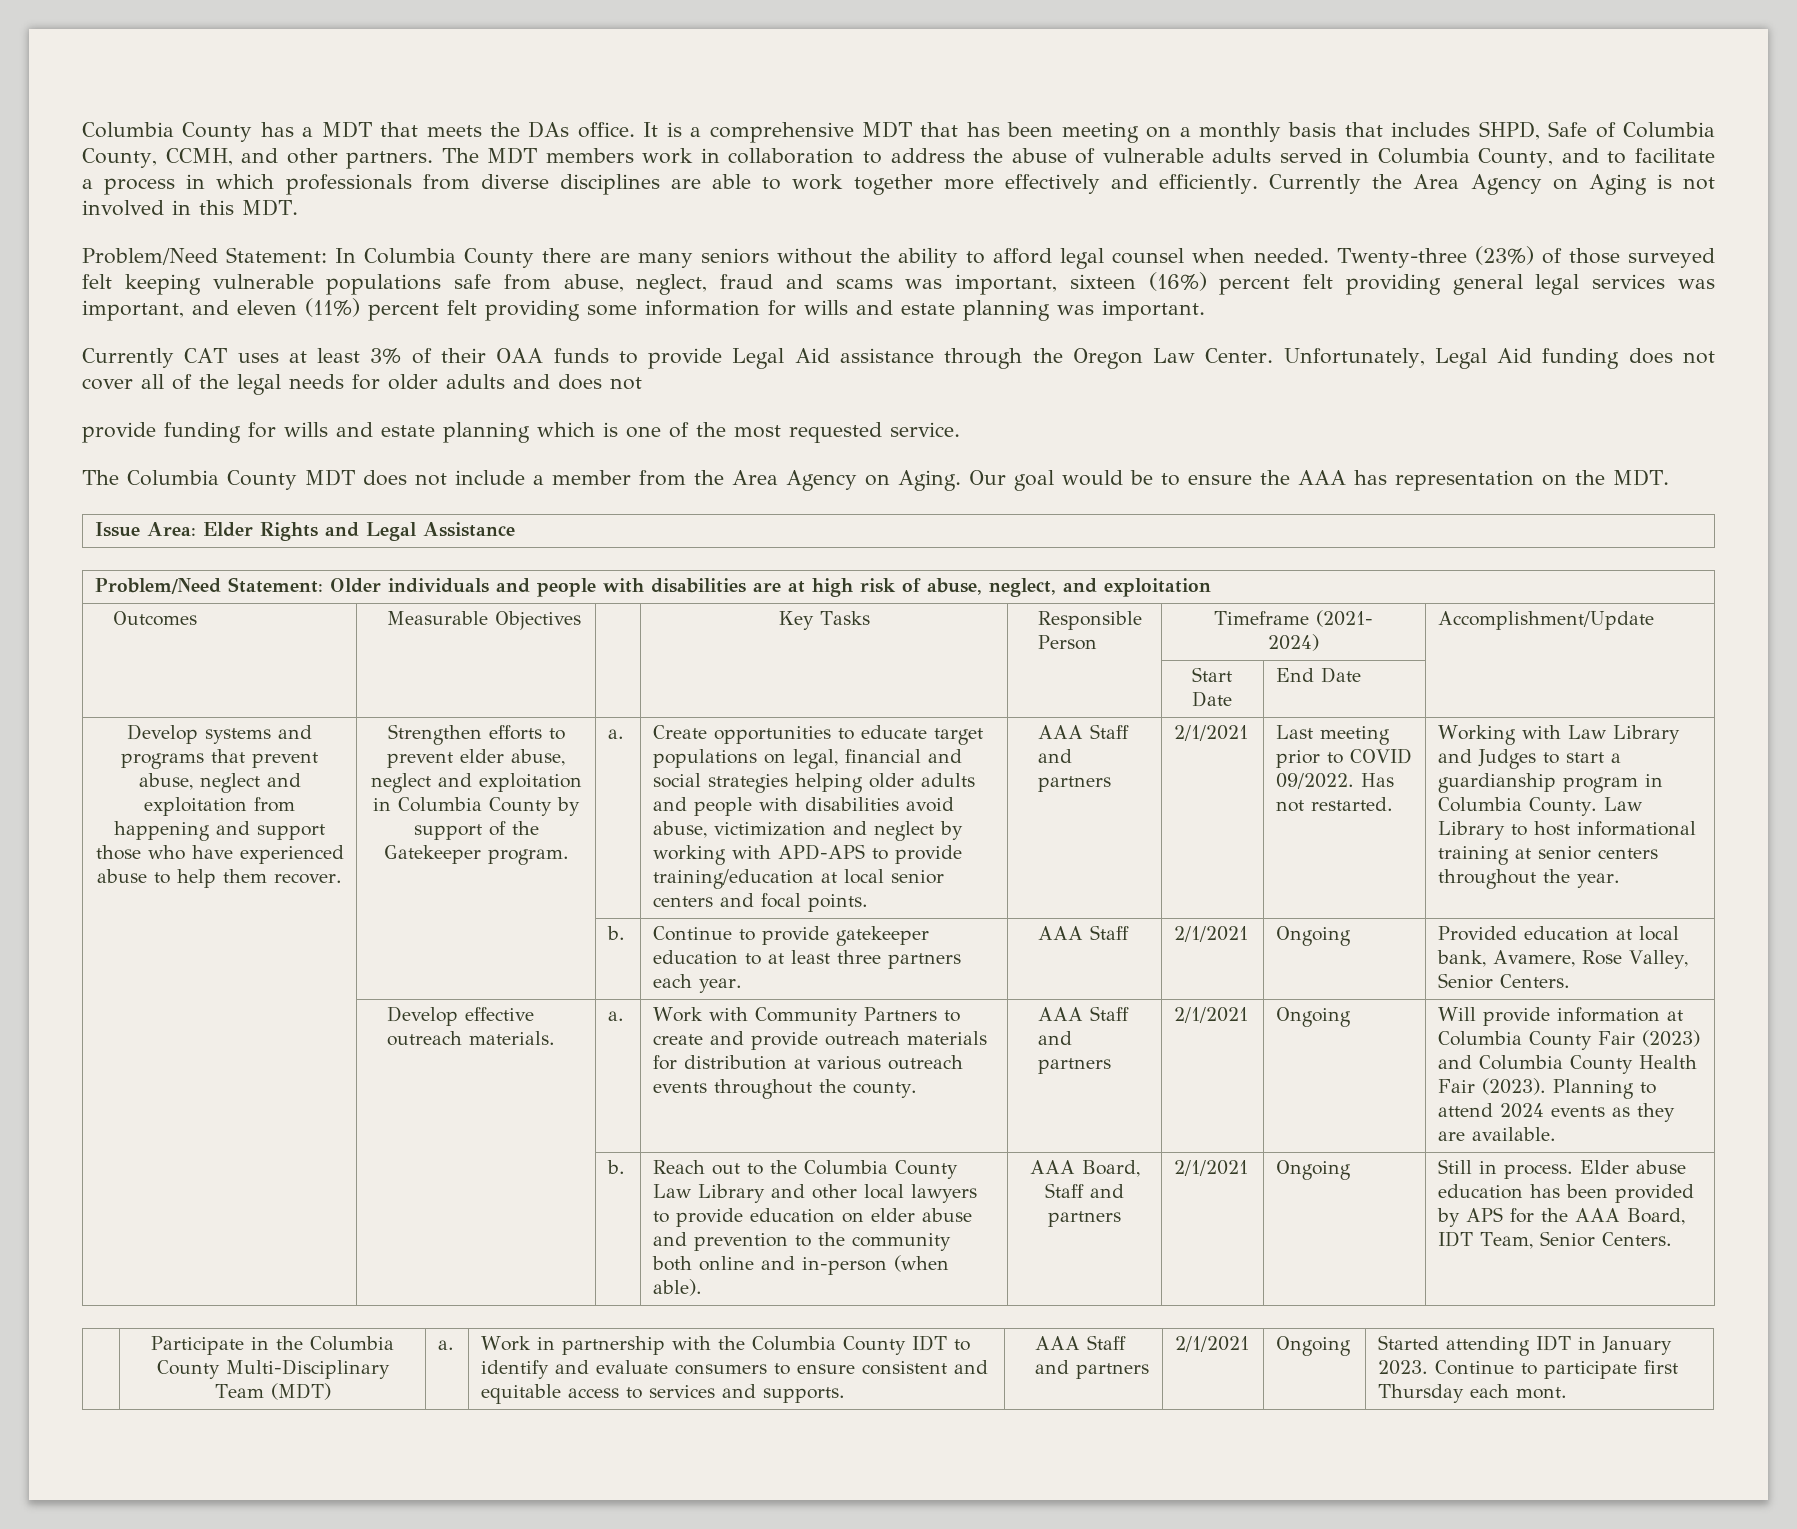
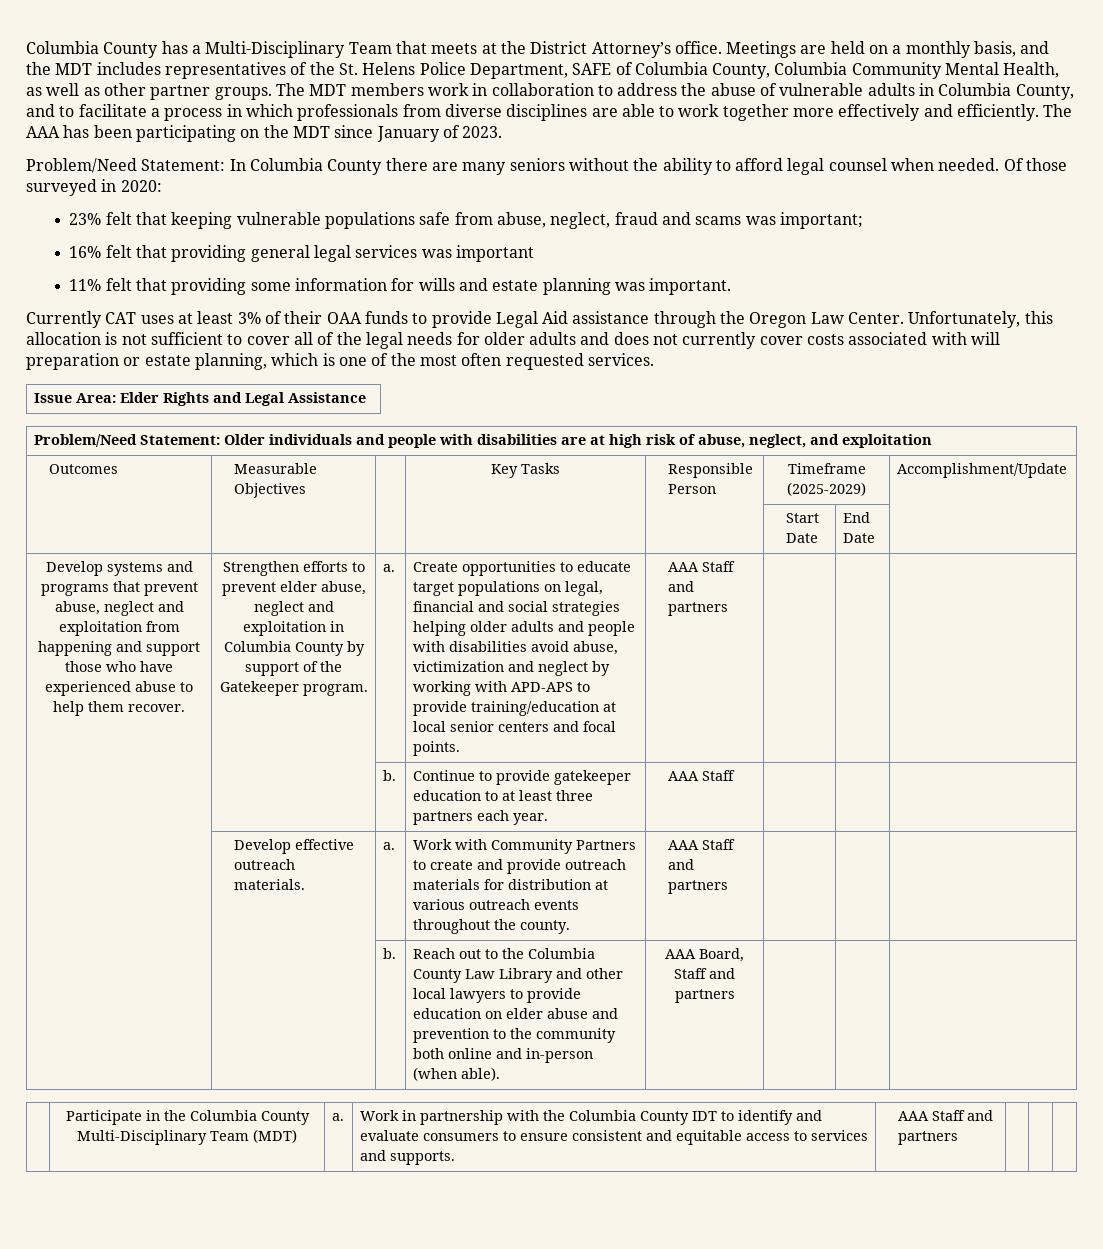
[321,121,1715,143] [82,148,434,169] MDT that meets the DAs office. It is a comprehensive MDT that has been meeting on a monthly basis that includes SHPD, Safe of Columbia County, CCMH, and other partners. -> [205,41,1050,58] [26,62,1060,79] [26,83,272,100] Multi-Disciplinary Team that meets at the District Attorney’s office. Meetings are held on a monthly basis, and the MDT includes representatives of the St. Helens Police Department, SAFE of Columbia County, Columbia Community Mental Health, as well as other partner groups.
[1279,148,1342,163] served -> (915, 89) none
[1269,174,1715,195] [82,199,298,216] Currently the Area Agency on Aging is not involved in this MDT. -> [1043,104,1073,117] [26,125,503,142] The AAA has been participating on the MDT since January of 2023.
[1336,246,1715,268] [82,274,112,289] Twenty-three (23%) of those surveyed felt -> [1003,158,1068,171] [26,179,162,196] [69,212,167,225] Of those surveyed in 2020: // 23% felt that
[955,272,1334,295] important, sixteen (16%) percent felt -> [779,212,863,229] [69,245,167,258] important; // 16% felt that
[82,298,477,321] important, and eleven (11%) percent felt -> [455,245,534,262] [69,278,167,291] important // 11% felt that
[1434,348,1716,369] Legal Aid funding does not -> [1024,311,1053,324] [26,332,243,345] this allocation is not sufficient to
[82,422,530,443] // provide funding for wills and estate planning -> [682,332,1001,349] [26,353,267,370] currently cover costs associated with will preparation or estate planning,
[789,422,960,443] [82,469,1669,491] requested service. // The Columbia County MDT does not include a member from the Area Agency on Aging. Our goal would be to ensure the AAA has representation on the MDT. -> [461,353,654,370] often requested services.
[1316,610,1373,627] [1268,634,1319,651] (2021- // 2024) -> [787,482,866,496] (2025-2029)
[1174,725,1249,741] [1276,725,1391,745] [1276,748,1413,768] [1276,773,1395,789] [1276,797,1394,812] [1438,725,1681,745] [1438,749,1622,769] [1438,773,1664,793] [1438,797,1644,816] [1438,821,1697,840] [1438,846,1659,865] [1438,869,1621,889] 2/1/2021 | Last meeting prior to COVID 09/2022. Has not restarted. | Working with Law Library and Judges to start a guardianship program in Columbia County. Law Library to host informational training at senior centers throughout the year. -> (729, 609) | |
[1174,926,1249,942] [1276,926,1352,946] [1438,926,1680,941] [1437,950,1689,969] [1438,973,1571,989] 2/1/2021 | Ongoing | Provided education at local bank, Avamere, Rose Valley, Senior Centers. -> (736, 775) | |
[1174,1007,1249,1023] [1276,1007,1352,1027] [1438,1007,1684,1026] [1438,1030,1701,1050] [1438,1055,1698,1074] [1438,1078,1657,1099] [1438,1103,1676,1122] [1438,1127,1557,1141] 2/1/2021 | Ongoing | Will provide information at Columbia County Fair (2023) and Columbia County Health Fair (2023). Planning to attend 2024 events as they are available. -> (729, 887) | |
[1174,1160,1249,1176] [1276,1160,1352,1180] [1438,1159,1687,1179] [1438,1184,1695,1203] [1437,1207,1686,1227] [1438,1231,1673,1249] 2/1/2021 | Ongoing | Still in process. Elder abuse education has been provided by APS for the AAA Board, IDT Team, Senior Centers. -> (735, 996) | |
[1175,1336,1250,1352] [1276,1336,1352,1356] [1378,1335,1673,1356] [1378,1360,1679,1379] [1378,1384,1568,1403] 2/1/2021 | Ongoing | Started attending IDT in January 2023. Continue to participate first Thursday each mont. -> (959, 1138) | |

